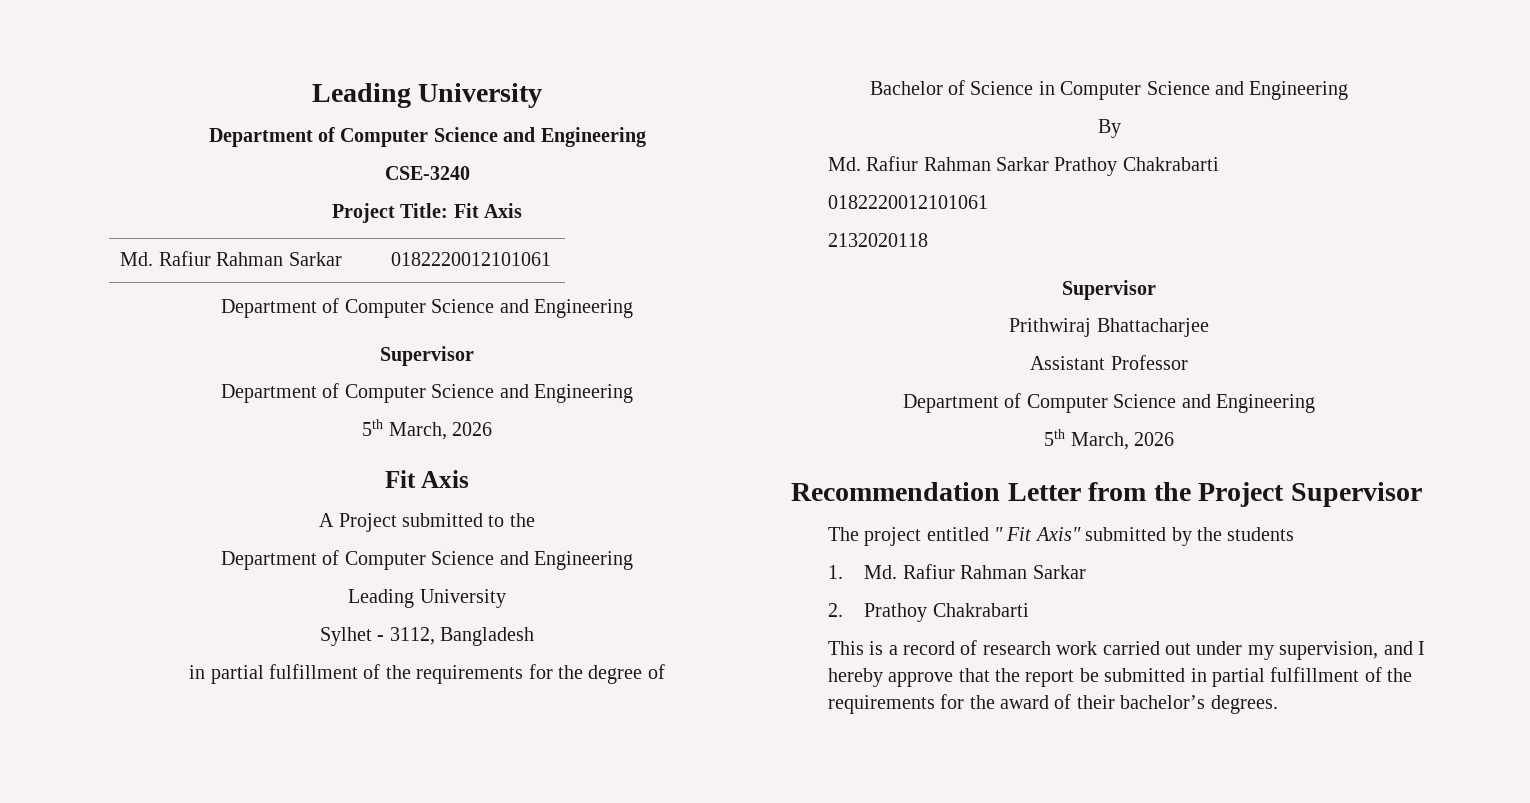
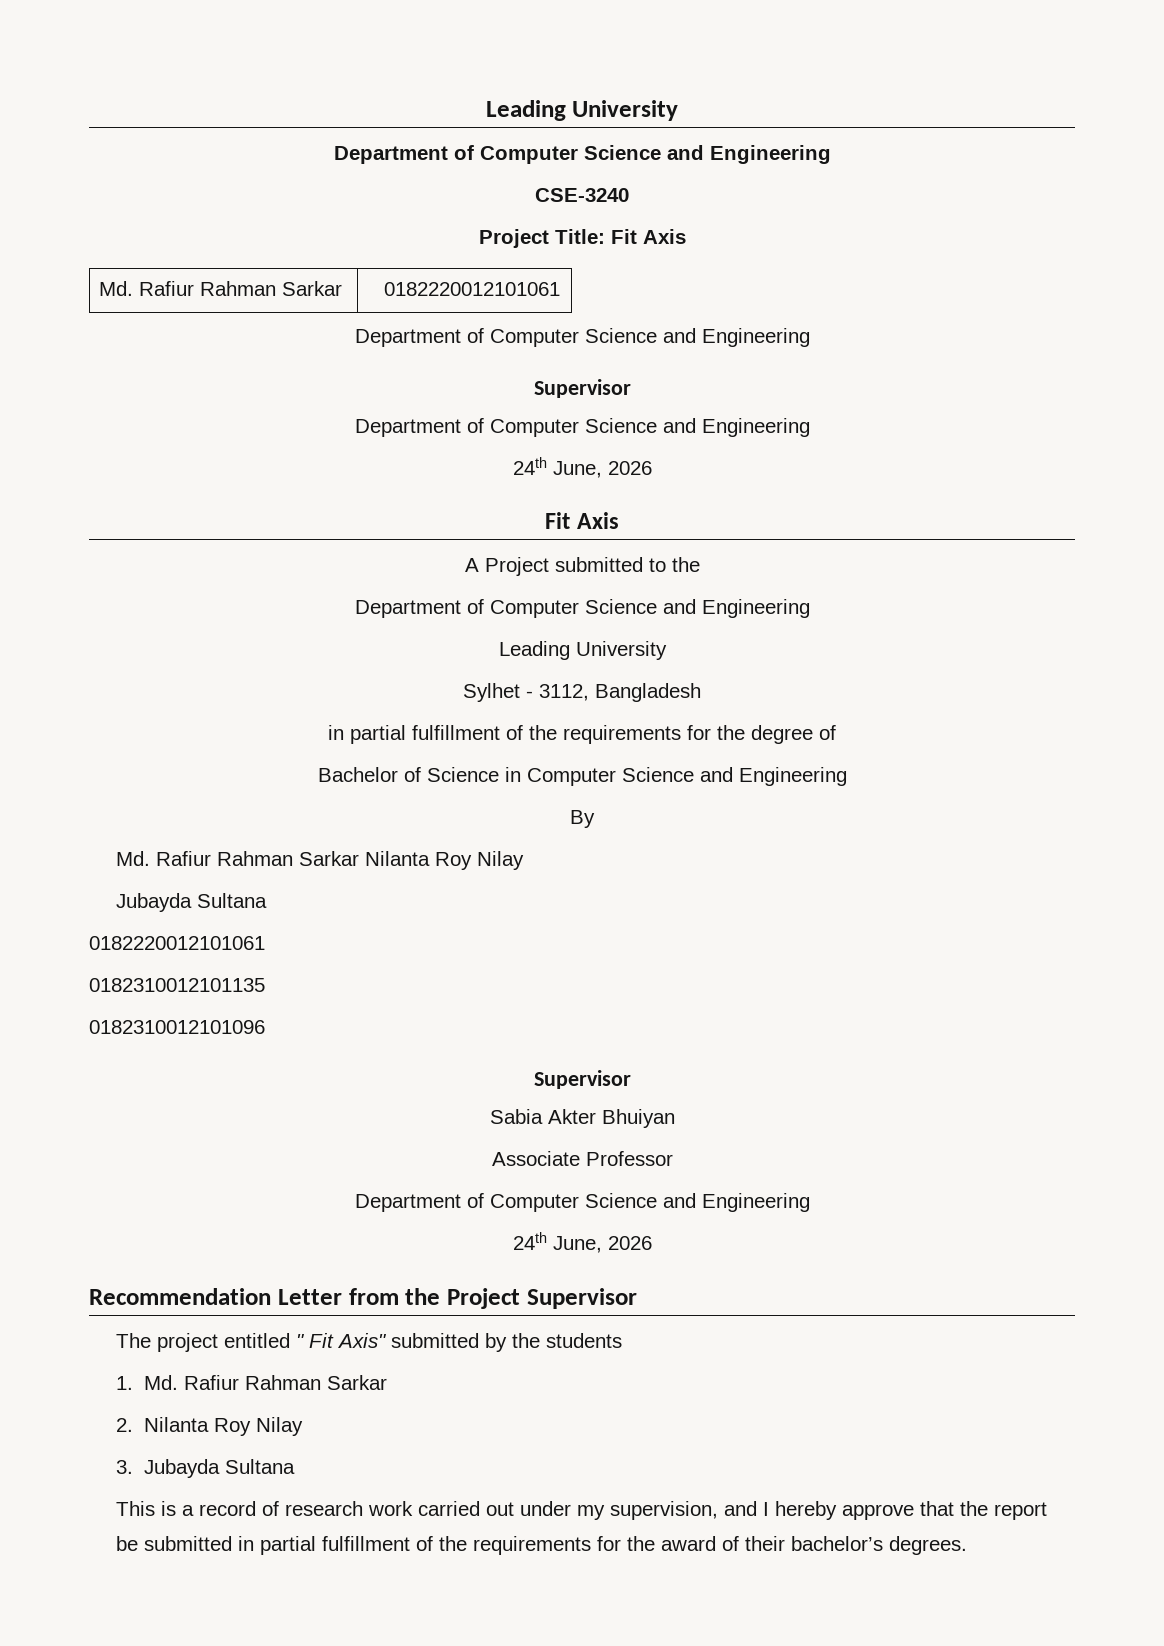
[362,419,447,440] 5th March, -> [512,457,602,478] 24th June,
[1054,157,1219,176] [827,195,988,209] [827,233,928,247] [1062,280,1156,300] [1009,318,1209,337] [1030,356,1106,370] Prathoy Chakrabarti // 0182220012101061 // 2132020118 // Supervisor // Prithwiraj Bhattacharjee // Assistant -> [365,851,525,870] [116,893,268,912] [89,936,265,950] [89,978,265,992] [89,1020,265,1034] [533,1070,631,1089] [489,1109,675,1128] [491,1151,580,1166] Nilanta Roy Nilay // Jubayda Sultana // 0182220012101061 // 0182310012101135 // 0182310012101096 // Supervisor // Sabia Akter Bhuiyan // Associate
[1044,429,1129,450] 5th March, -> [512,1232,602,1253] 24th June,
[864,603,1029,622] Prathoy Chakrabarti -> [143,1417,303,1436] [116,1459,295,1478] Nilanta Roy Nilay // 3. Jubayda Sultana

